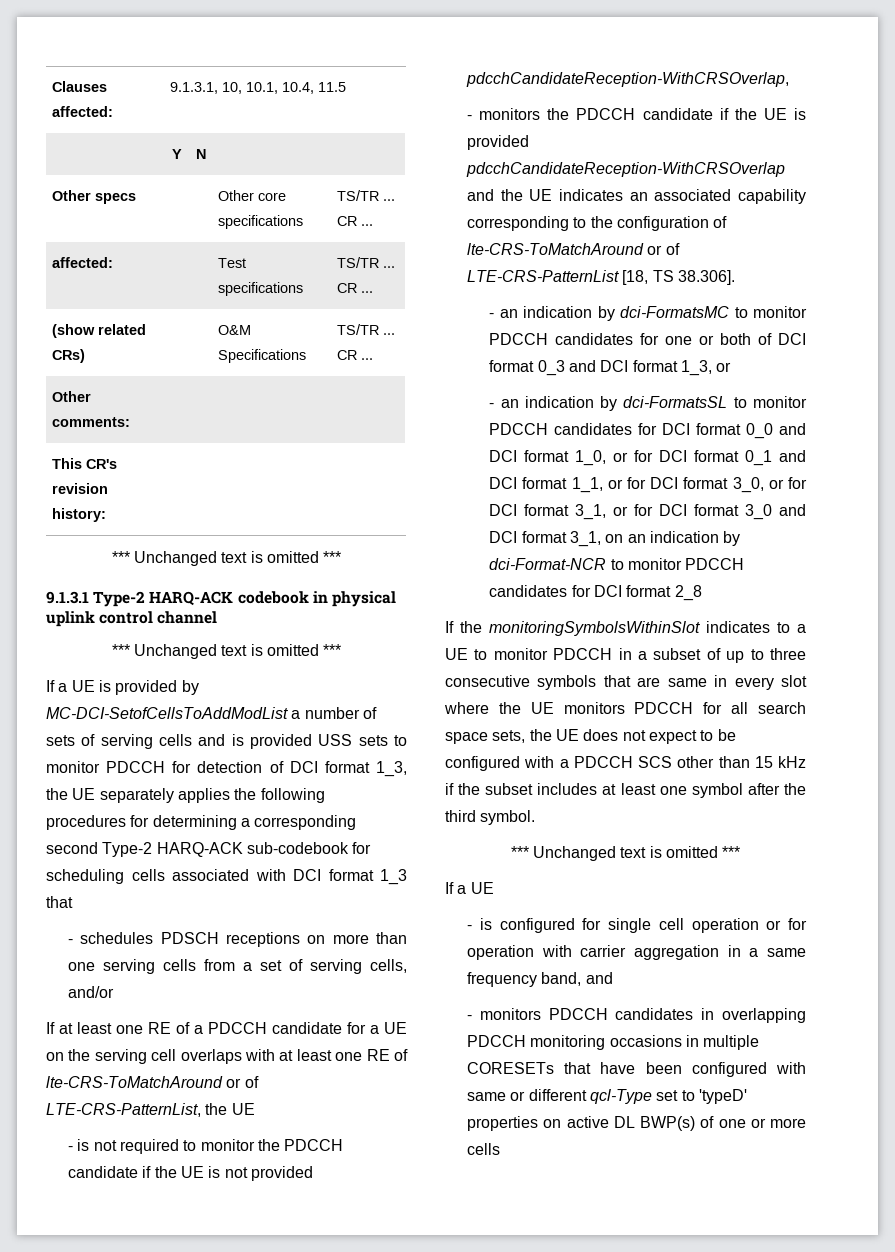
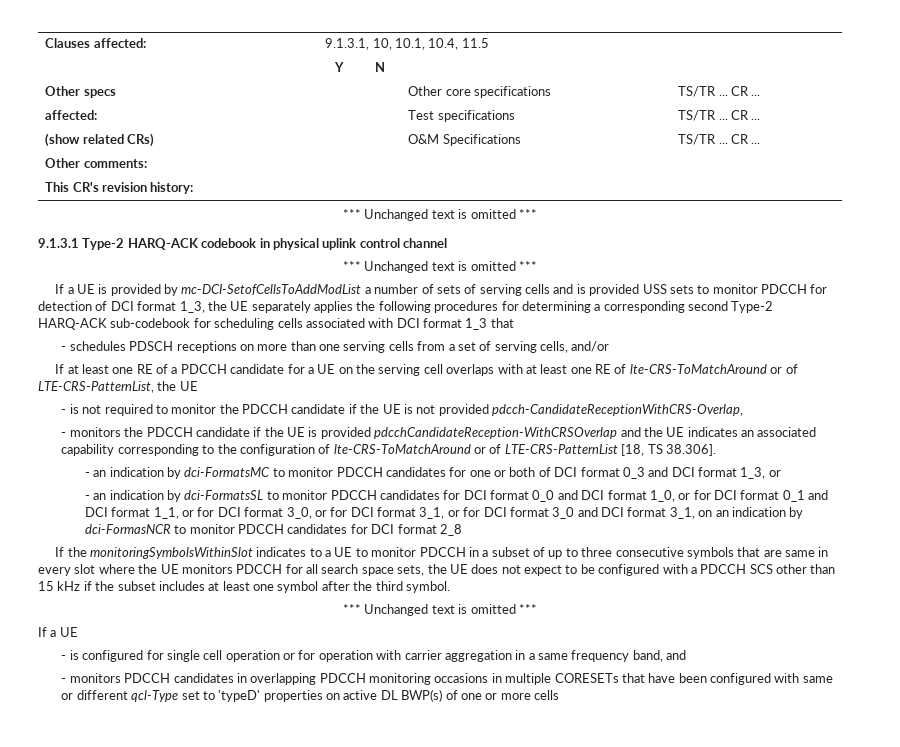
[46,707,288,719] MC-DCI-SetofCellsToAddModList -> [181,284,362,295] mc-DCI-SetofCellsToAddModList
[466,72,790,87] pdcchCandidateReception-WithCRSOverlap, -> [492,404,744,416] pdcch-CandidateReceptionWithCRS-Overlap,
[489,558,607,570] dci-Format-NCR -> [84,524,171,534] dci-FormasNCR

